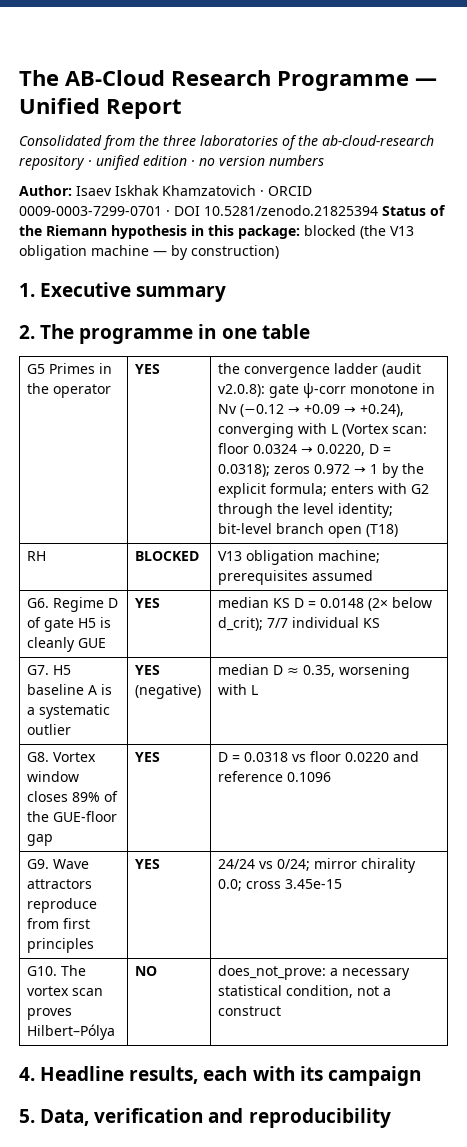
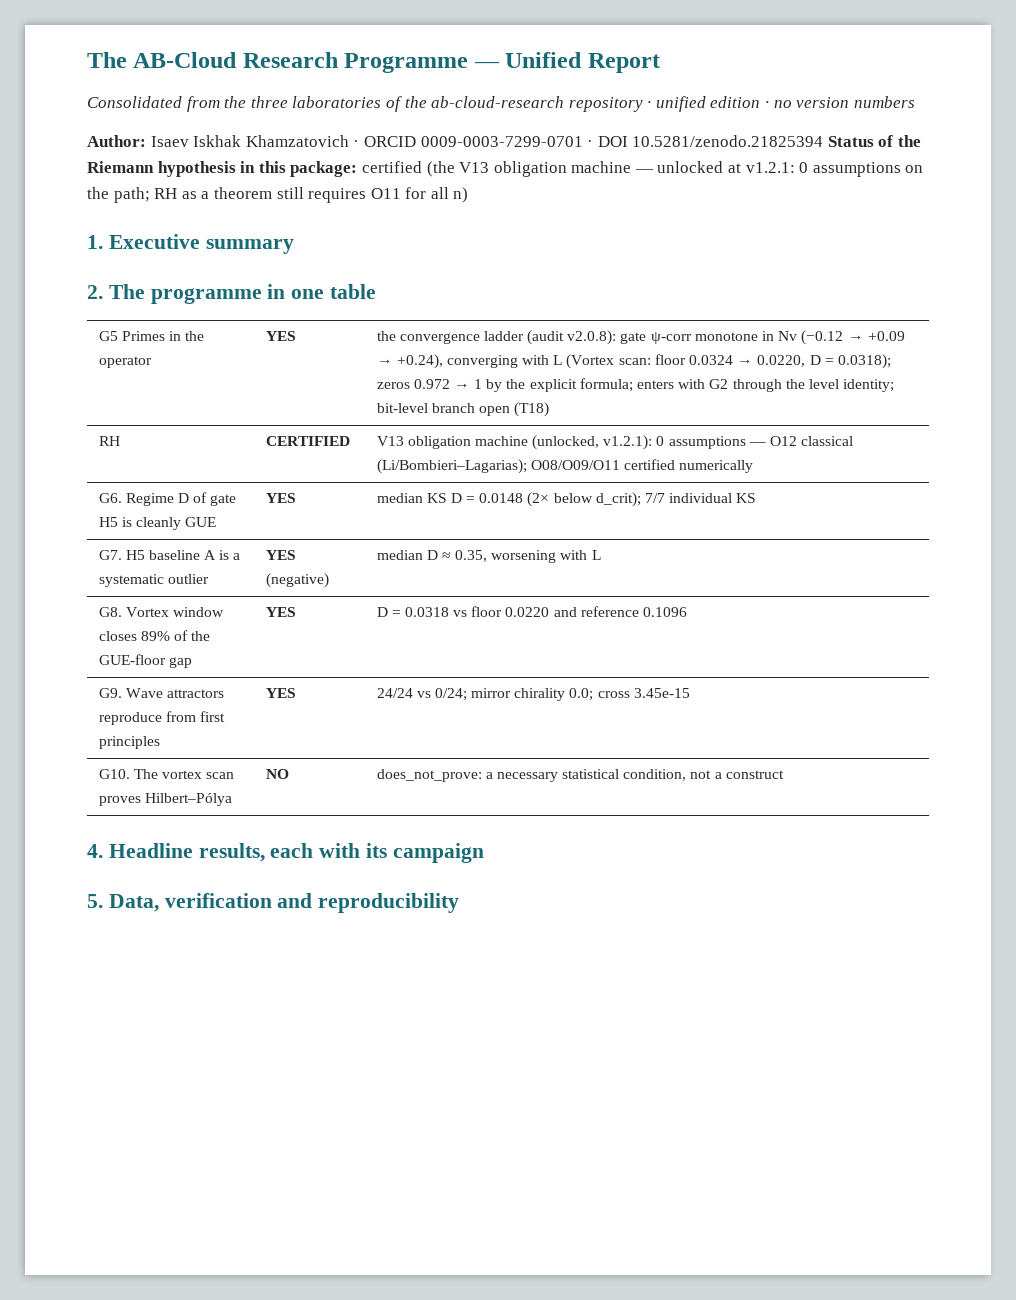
[304,225,356,236] blocked -> [361,161,422,173] certified
[171,245,279,260] by construction) -> [657,161,924,177] [87,187,469,203] unlocked at v1.2.1: 0 assumptions on the path; RH as a theorem still requires O11 for all n)
[134,551,199,561] [217,550,380,565] [217,570,373,585] BLOCKED | V13 obligation machine; prerequisites assumed -> [265,436,350,446] [376,435,854,450] [376,459,754,474] CERTIFIED | V13 obligation machine (unlocked, v1.2.1): 0 assumptions — O12 classical (Li/Bombieri–Lagarias); O08/O09/O11 certified numerically

